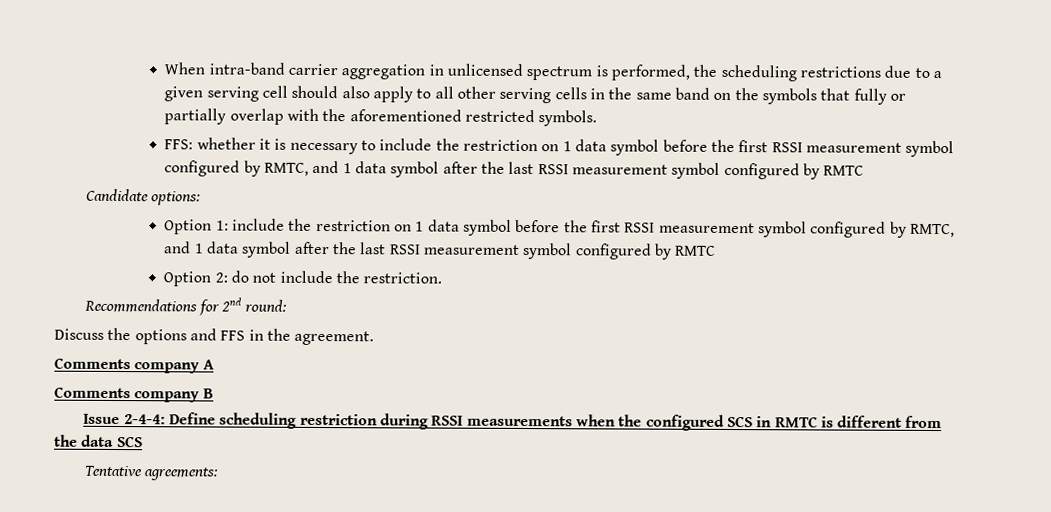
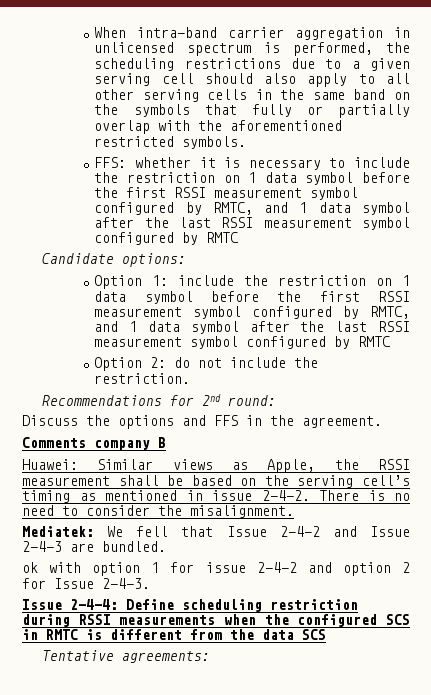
[202,359,215,370] [54,386,214,403] A // Comments company B -> [158,437,166,448] [22,459,410,473] [22,475,410,488] [22,490,410,503] [22,505,294,518] [22,526,411,537] [22,541,166,552] [22,562,410,576] [22,578,150,589] B // Huawei: Similar views as Apple, the RSSI measurement shall be based on the serving cell’s timing as mentioned in issue 2-4-2. There is no need to consider the misalignment. // Mediatek: We fell that Issue 2-4-2 and Issue 2-4-3 are bundled. // ok with option 1 for issue 2-4-2 and option 2 for Issue 2-4-3.

